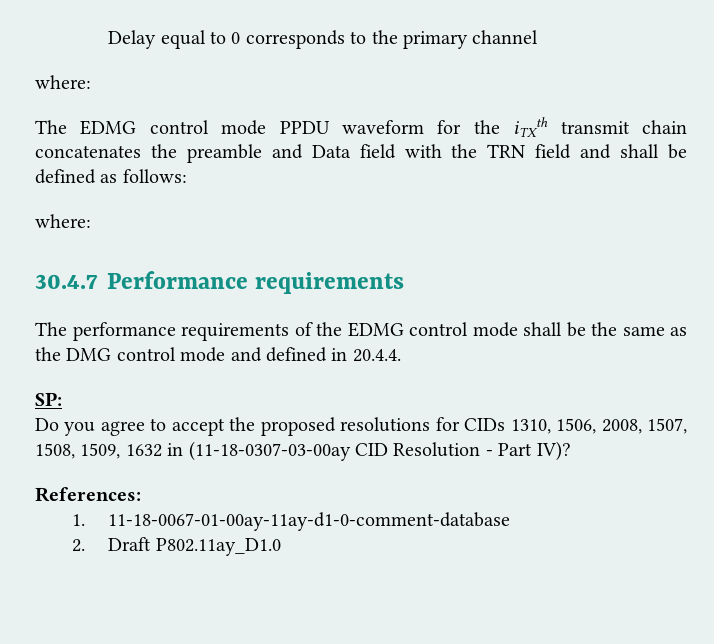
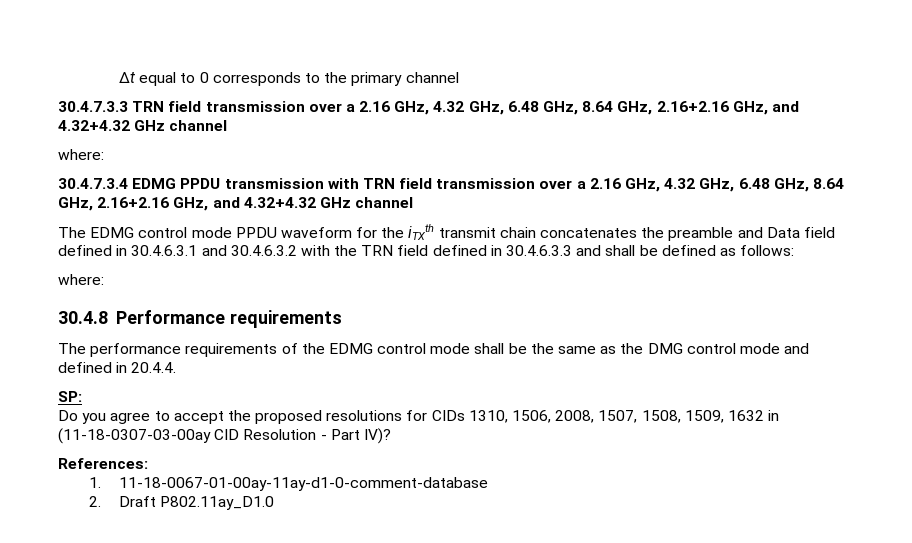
[108,30,157,49] Delay -> [119,72,136,83] ∆t
[35,75,91,89] where: -> [58,101,799,115] [58,120,228,131] [58,149,104,160] [58,178,844,192] [58,197,414,211] 30.4.7.3.3 TRN field transmission over a 2.16 GHz, 4.32 GHz, 6.48 GHz, 8.64 GHz, 2.16+2.16 GHz, and 4.32+4.32 GHz channel // where: // 30.4.7.3.4 EDMG PPDU transmission with TRN field transmission over a 2.16 GHz, 4.32 GHz, 6.48 GHz, 8.64 GHz, 2.16+2.16 GHz, and 4.32+4.32 GHz channel
(396, 151) none -> [58,245,297,256] defined in 30.4.6.3.1 and 30.4.6.3.2
(572, 151) none -> [432,245,573,256] defined in 30.4.6.3.3
[35,274,98,289] 30.4.7 -> [58,311,108,324] 30.4.8

